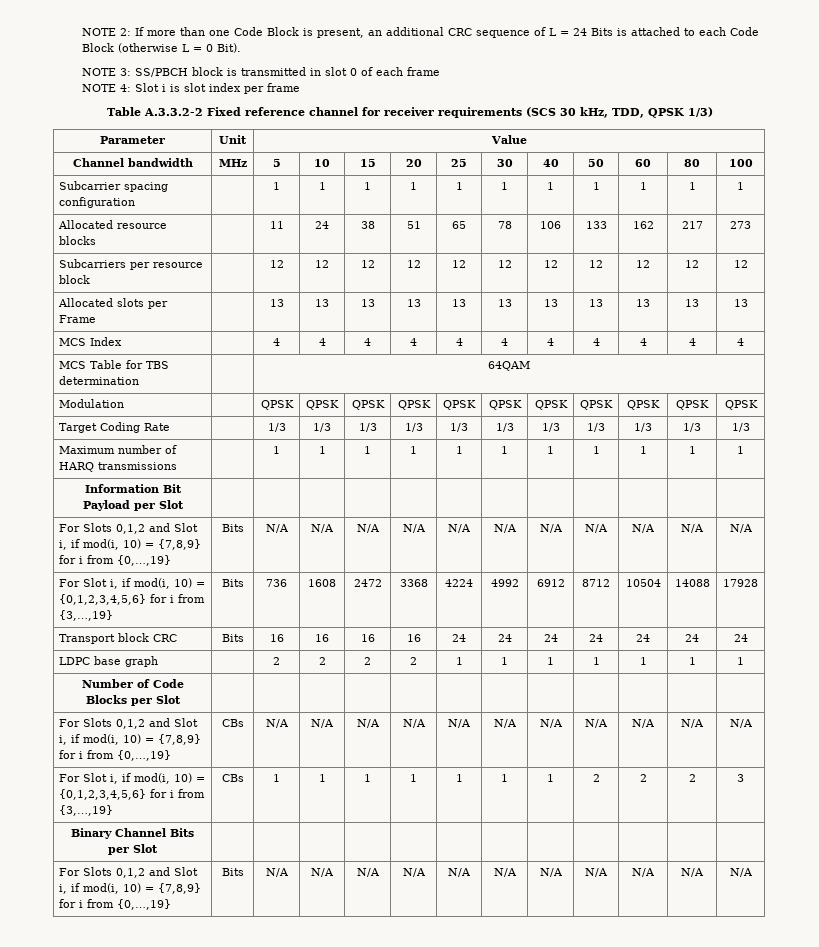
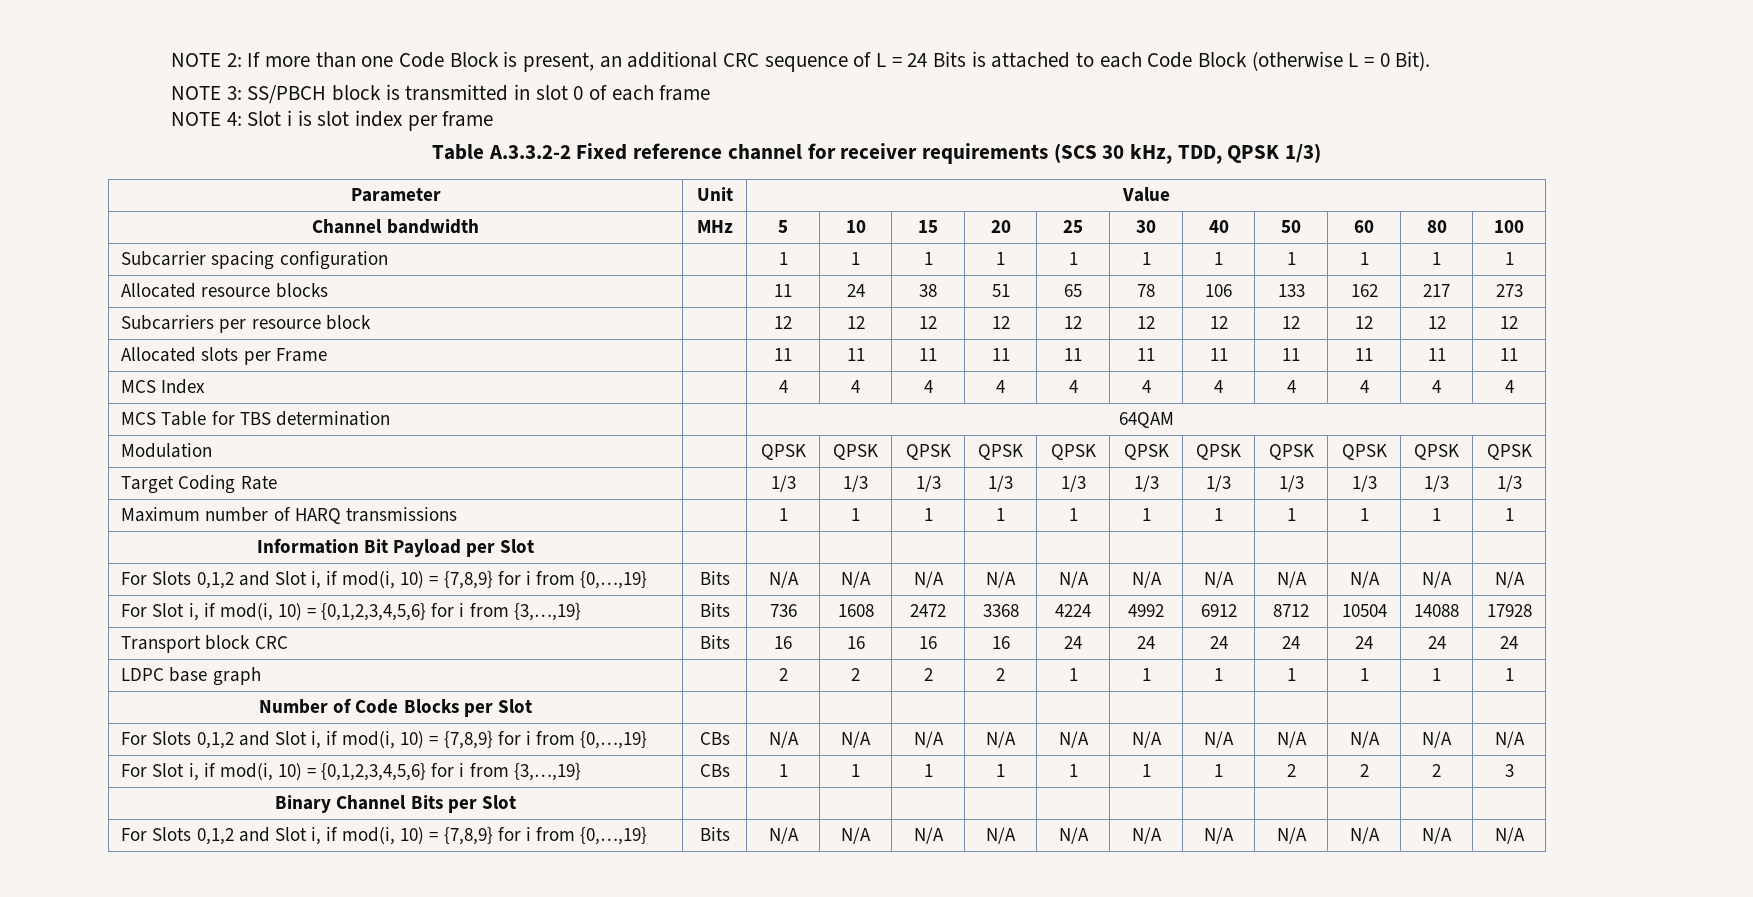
[269,299,284,307] [315,299,329,307] [360,299,375,307] [406,299,421,307] [452,299,466,307] [497,299,512,307] [543,299,558,307] [589,299,603,307] [636,299,650,307] [685,299,699,307] [733,299,748,307] 13 | 13 | 13 | 13 | 13 | 13 | 13 | 13 | 13 | 13 | 13 -> [774,348,792,361] [846,348,865,361] [919,348,937,361] [991,348,1010,361] [1064,348,1082,361] [1137,348,1155,361] [1209,348,1228,361] [1282,348,1300,361] [1355,348,1373,361] [1427,348,1446,361] [1500,348,1518,361] 11 | 11 | 11 | 11 | 11 | 11 | 11 | 11 | 11 | 11 | 11

